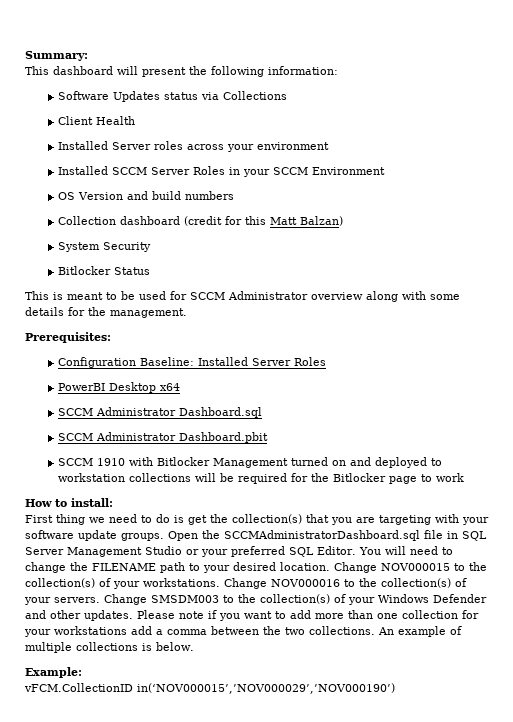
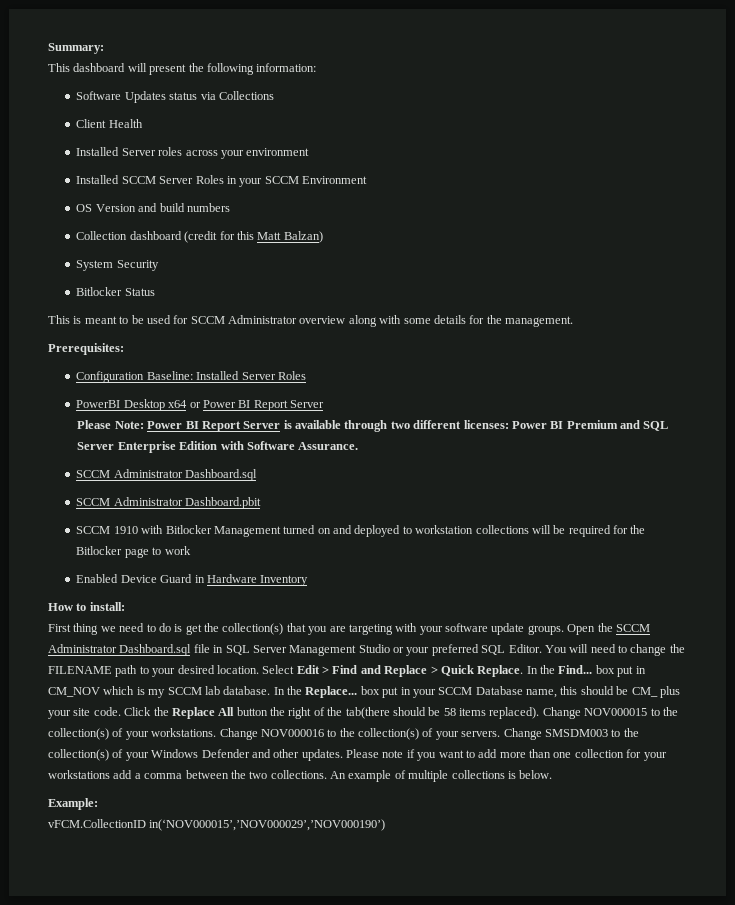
(180, 387) none -> [189,400,325,411] [77,420,669,432] [77,441,359,453] or Power BI Report Server // Please Note: Power BI Report Server is available through two different licenses: Power BI Premium and SQL Server Enterprise Edition with Software Assurance.
(464, 477) none -> [76,574,309,586] // Enabled Device Guard in Hardware Inventory
[224,530,420,541] SCCMAdministratorDashboard.sql -> [615,624,650,632] [48,644,192,656] SCCM Administrator Dashboard.sql
(330, 566) none -> [262,665,646,677] [48,686,680,698] [48,707,540,719] Select Edit > Find and Replace > Quick Replace. In the Find... box put in CM_NOV which is my SCCM lab database. In the Replace... box put in your SCCM Database name, this should be CM_ plus your site code. Click the Replace All button the right of the tab(there should be 58 items replaced).

